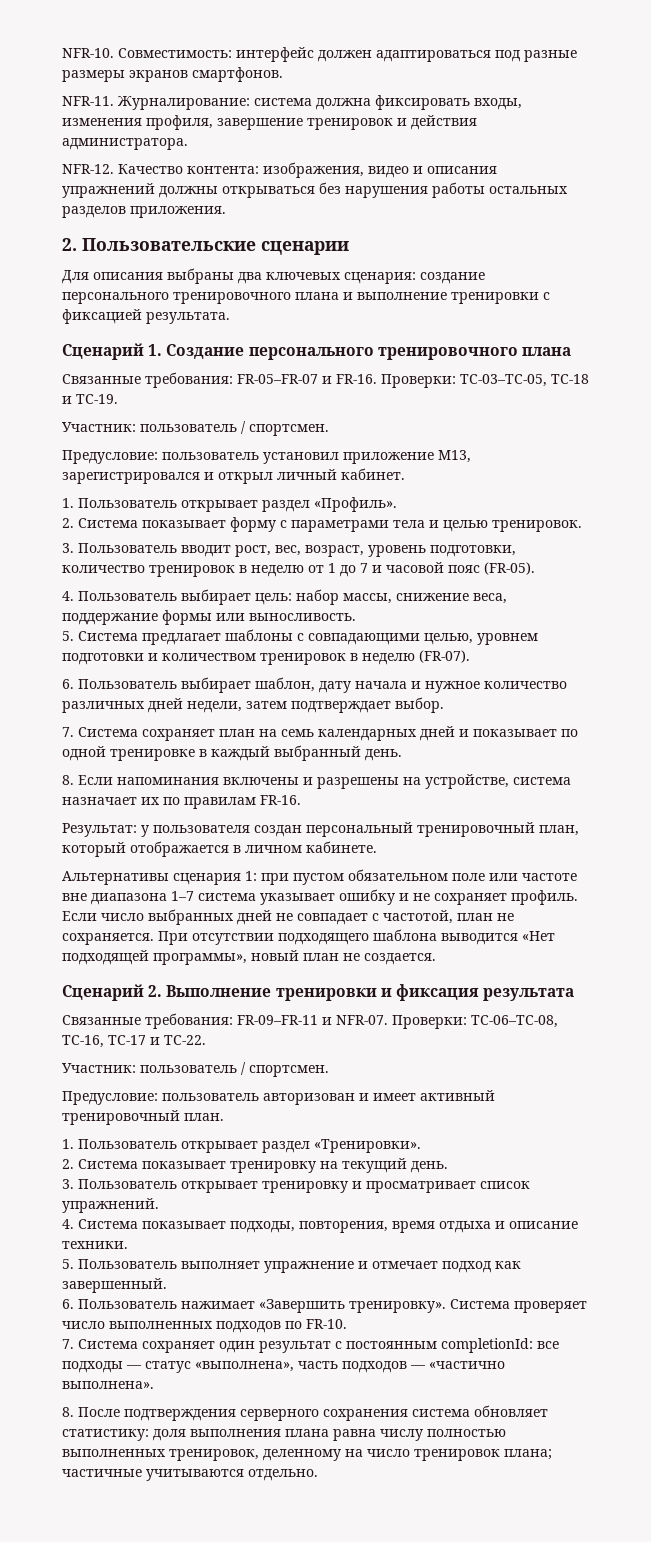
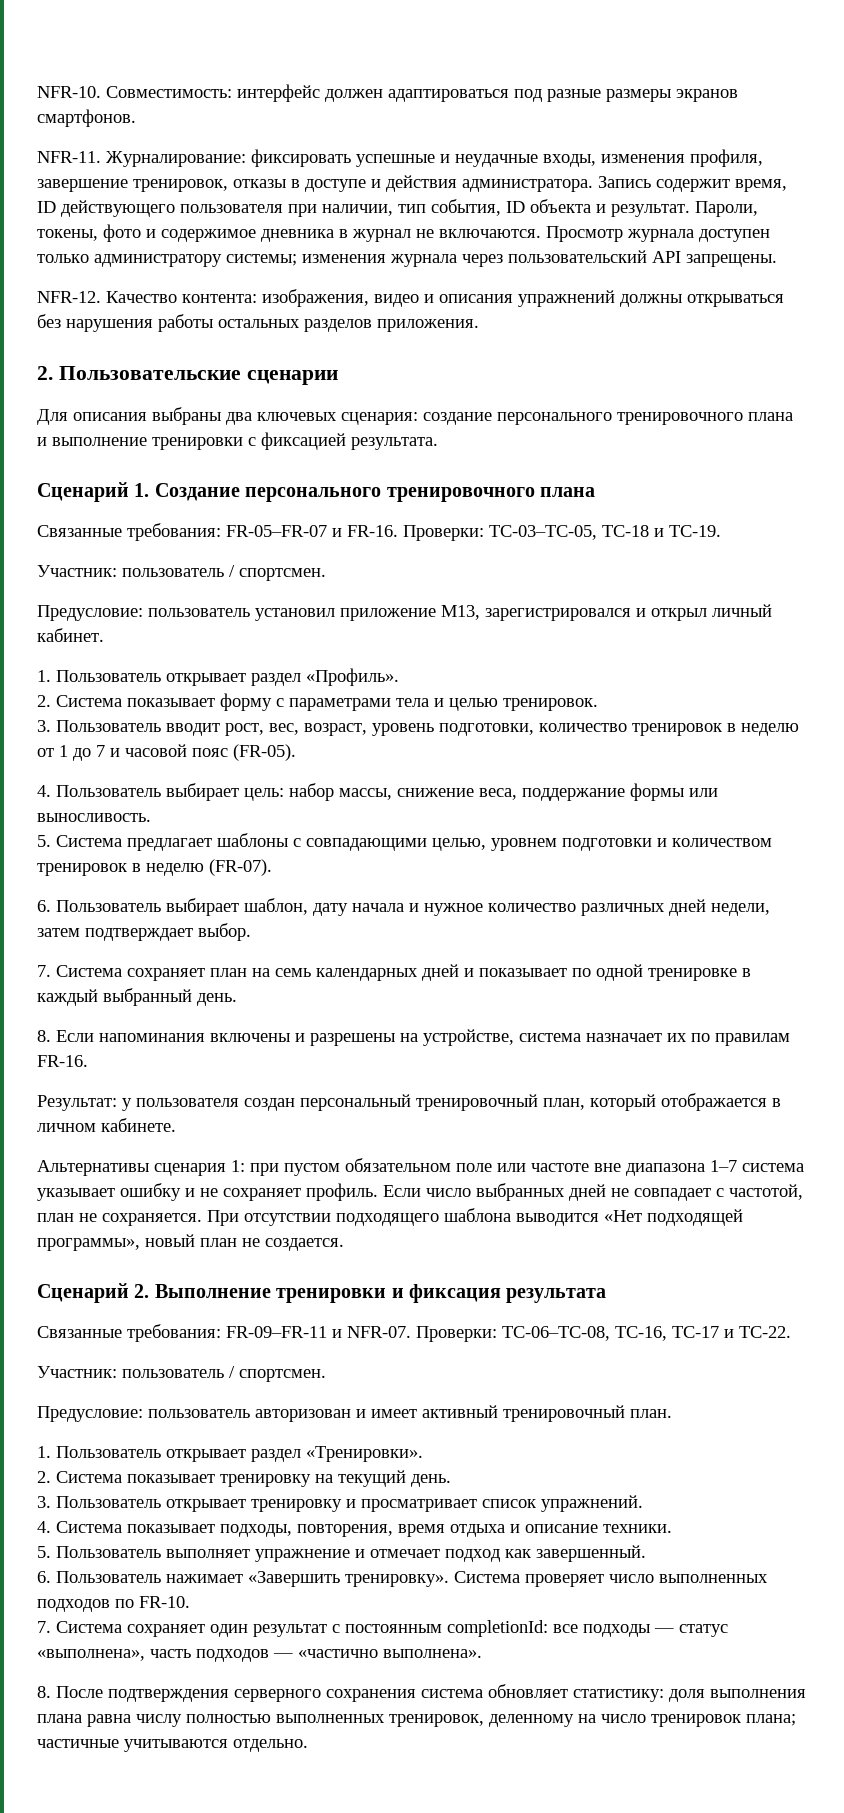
[254,95,522,110] [62,115,477,130] [62,138,188,150] система должна фиксировать входы, изменения профиля, завершение тренировок и действия администратора. -> [251,149,763,167] [37,175,787,192] [37,199,758,217] [37,224,770,242] [37,250,777,267] фиксировать успешные и неудачные входы, изменения профиля, завершение тренировок, отказы в доступе и действия администратора. Запись содержит время, ID действующего пользователя при наличии, тип события, ID объекта и результат. Пароли, токены, фото и содержимое дневника в журнал не включаются. Просмотр журнала доступен только администратору системы; изменения журнала через пользовательский API запрещены.

